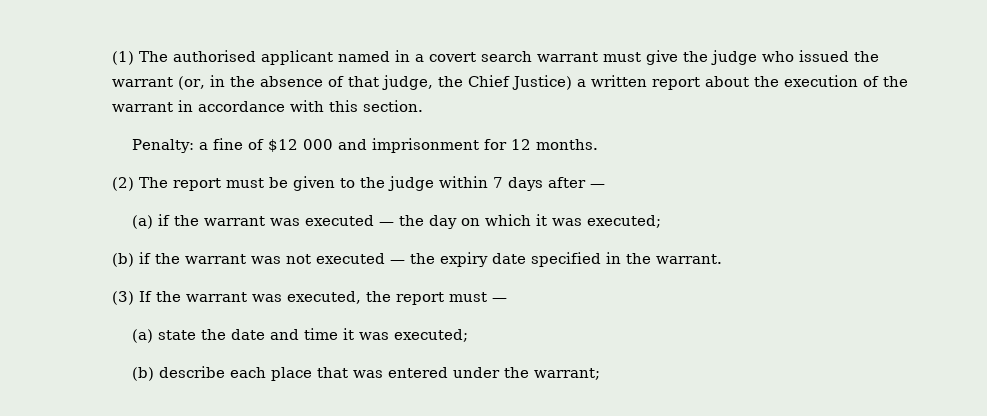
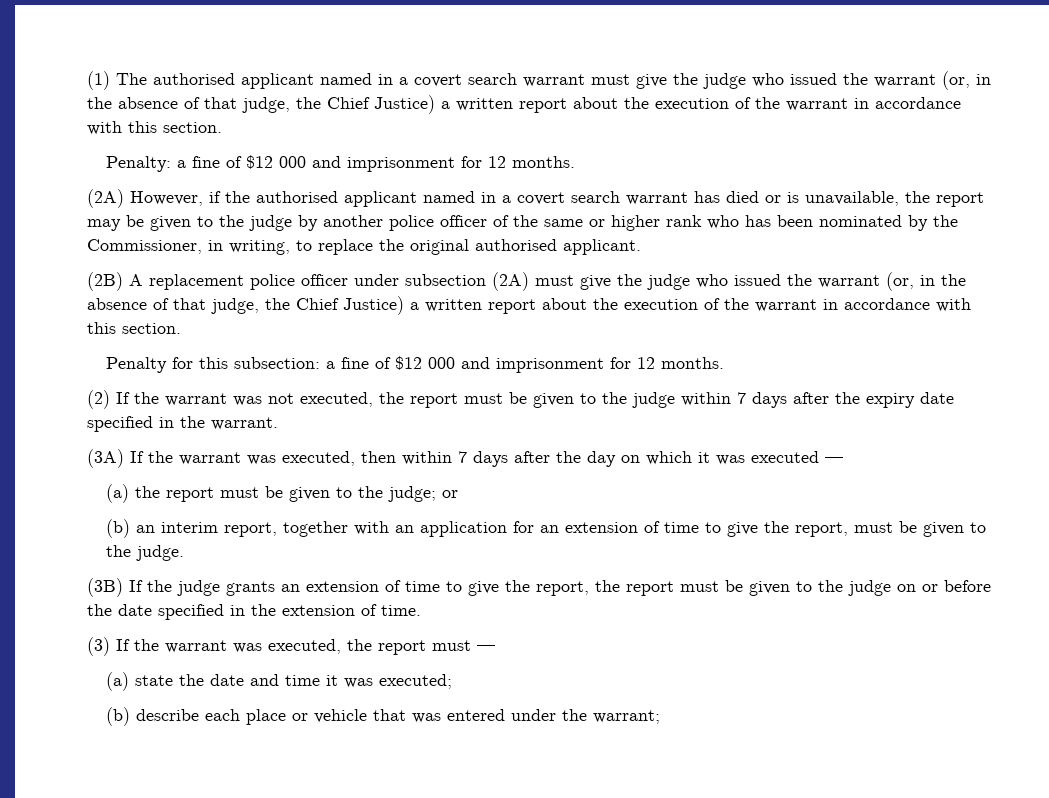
[112,177,169,191] (2) The -> [86,189,984,208] [86,215,958,231] [86,239,641,255] [86,272,966,291] [86,296,971,315] [86,322,181,334] [106,356,725,373] [86,390,404,409] (2A) However, if the authorised applicant named in a covert search warrant has died or is unavailable, the report may be given to the judge by another police officer of the same or higher rank who has been nominated by the Commissioner, in writing, to replace the original authorised applicant. // (2B) A replacement police officer under subsection (2A) must give the judge who issued the warrant (or, in the absence of that judge, the Chief Justice) a written report about the execution of the warrant in accordance with this section. // Penalty for this subsection: a fine of $12 000 and imprisonment for 12 months. // (2) If the warrant was not executed, the
[590,184,606,188] [131,214,661,229] [112,252,406,267] — // (a) if the warrant was executed — the day on which it was executed; // (b) if the warrant was not executed — -> (829, 398) none
(723, 259) none -> [86,449,843,468] [106,484,459,503] [106,519,987,538] [106,545,185,561] [86,578,991,597] [86,604,421,620] // (3A) If the warrant was executed, then within 7 days after the day on which it was executed — // (a) the report must be given to the judge; or // (b) an interim report, together with an application for an extension of time to give the report, must be given to the judge. // (3B) If the judge grants an extension of time to give the report, the report must be given to the judge on or before the date specified in the extension of time.
(312, 374) none -> [292,709,368,723] or vehicle

